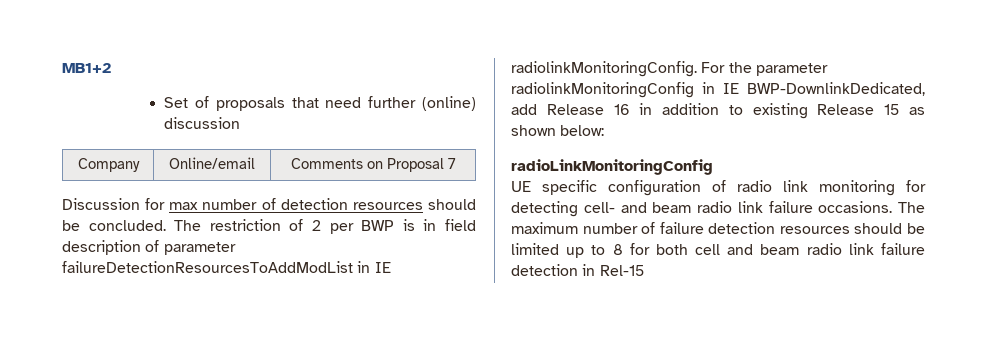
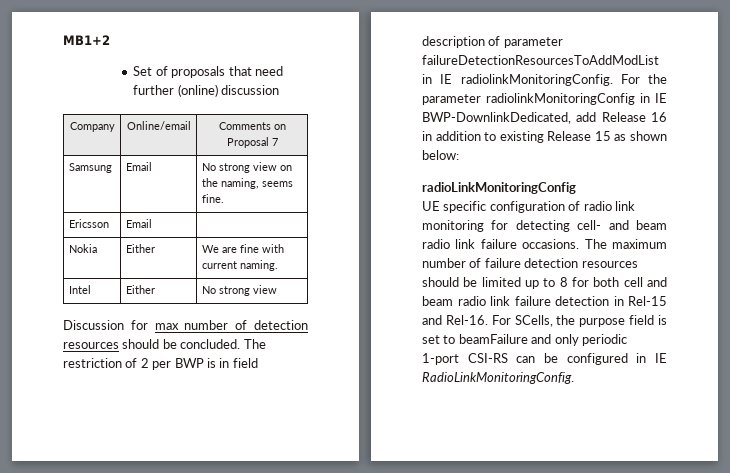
(456, 163) none -> [68,163,112,173] [125,162,152,171] [201,162,292,173] [201,178,293,189] [201,194,224,203] [68,219,109,228] [125,219,152,228] [68,244,97,253] [125,244,155,253] [201,244,284,253] [201,260,278,271] [68,285,91,294] [125,285,155,294] [201,285,277,296] // Samsung | Email | No strong view on the naming, seems fine. // Ericsson | Email | // Nokia | Either | We are fine with current naming. // Intel | Either | No strong view
(644, 270) none -> [422,315,667,327] [422,334,627,346] [422,353,667,365] [422,372,574,384] and Rel-16. For SCells, the purpose field is set to beamFailure and only periodic 1-port CSI-RS can be configured in IE RadioLinkMonitoringConfig.

